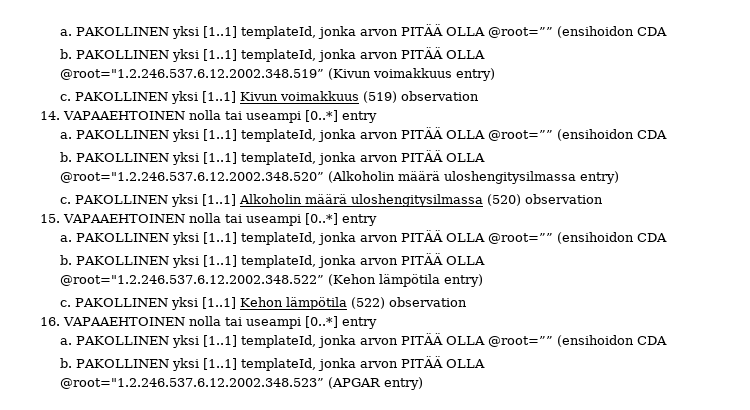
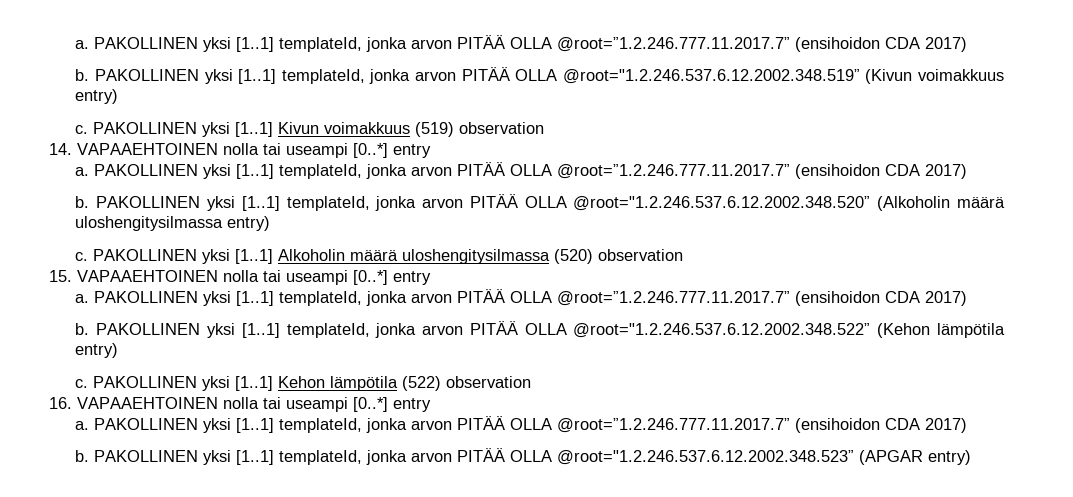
[60,24,668,39] a. PAKOLLINEN yksi [1..1] templateId, jonka arvon PITÄÄ OLLA @root=”” (ensihoidon CDA -> [75,35,968,52] a. PAKOLLINEN yksi [1..1] templateId, jonka arvon PITÄÄ OLLA @root=”1.2.246.777.11.2017.7” (ensihoidon CDA 2017)
[488,129,668,141] @root=”” (ensihoidon CDA -> [557,164,968,179] @root=”1.2.246.777.11.2017.7” (ensihoidon CDA 2017)
[488,232,668,244] @root=”” (ensihoidon CDA -> [557,291,968,306] @root=”1.2.246.777.11.2017.7” (ensihoidon CDA 2017)
[488,335,668,347] @root=”” (ensihoidon CDA -> [557,418,968,433] @root=”1.2.246.777.11.2017.7” (ensihoidon CDA 2017)

